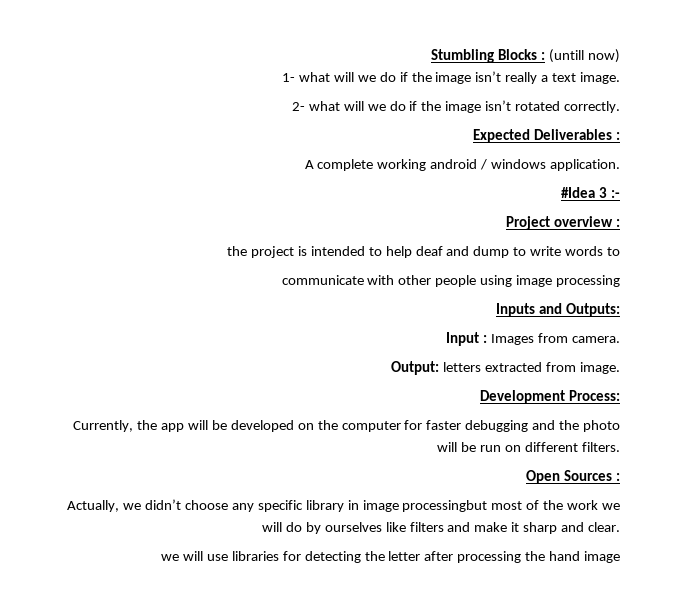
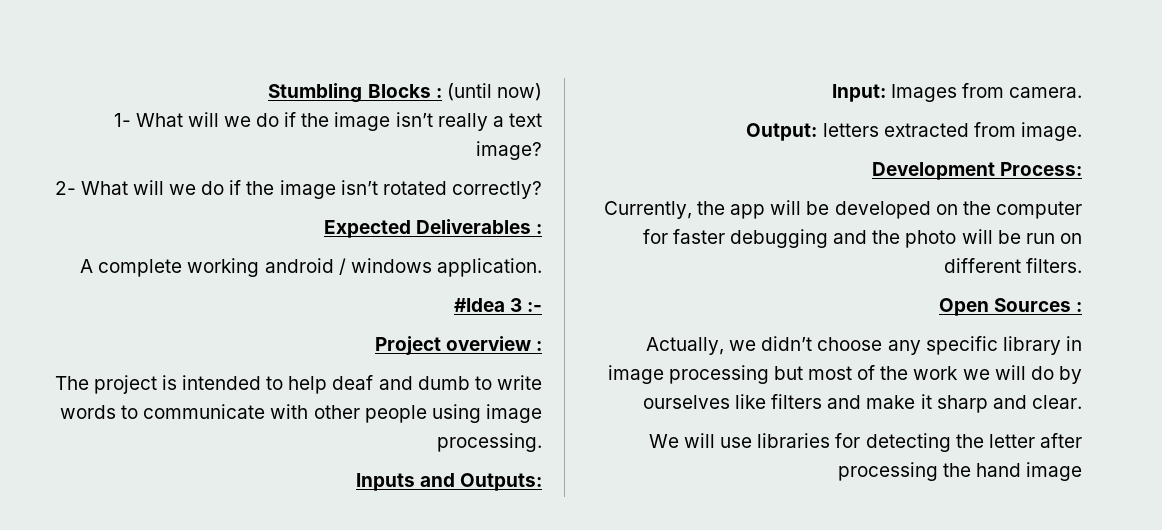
[549,49,585,63] (untill -> [446,83,492,101] (until
[298,72,330,82] what -> [135,113,183,127] What
[580,72,621,84] image. -> [476,141,542,160] image?
[308,101,340,111] what -> [80,181,128,195] What
[564,101,621,113] correctly. -> [451,181,542,199] correctly?
[227,246,248,256] the -> [54,376,89,390] The
[473,246,510,258] dump -> [417,376,470,390] dumb
(621, 251) // -> (139, 412) none
[556,275,621,287] processing -> [437,433,542,452] processing.
[446,332,488,346] Input : -> [831,84,886,102] Input:
[402,500,488,512] processingbut -> [668,365,803,384] processing but
[161,554,180,561] we -> [648,434,679,448] We

